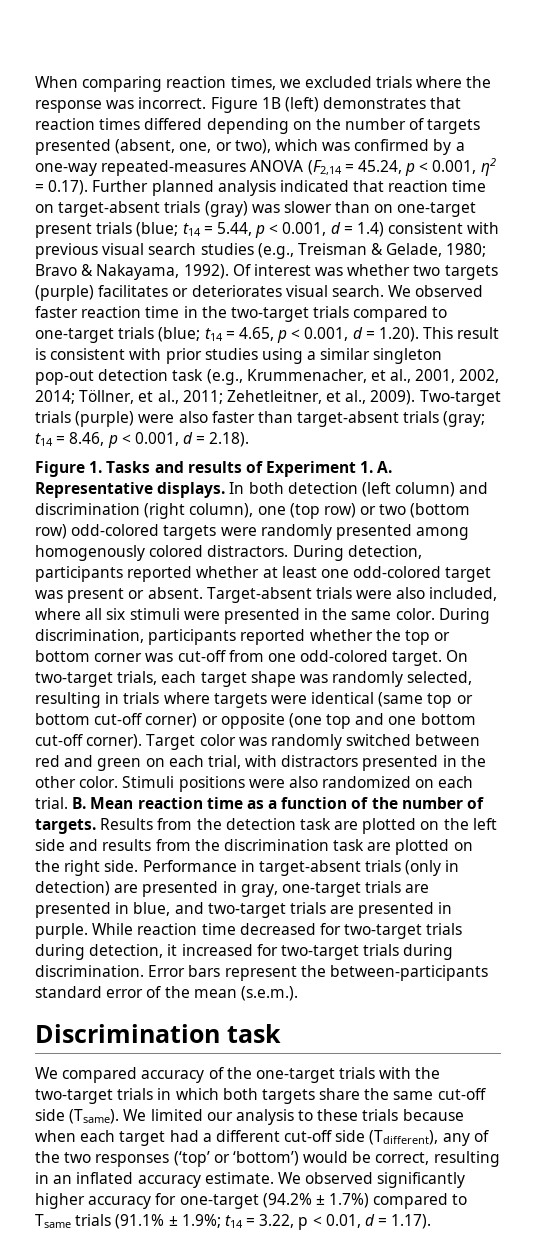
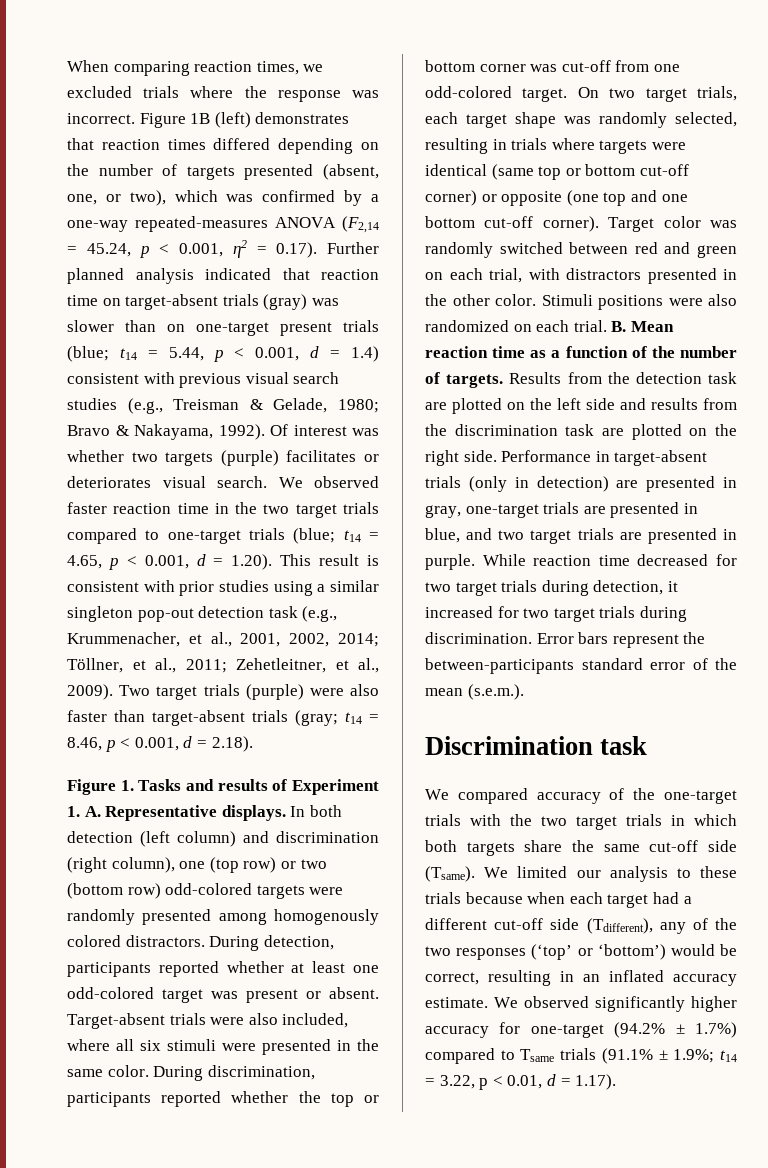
[230,307,309,322] two-target -> [263,504,337,518] two target
[419,390,501,406] Two-target -> [119,685,198,700] Two target
[35,672,113,687] two-target -> [609,88,687,102] two target
[207,903,286,918] two-target -> [498,530,572,544] two target
[344,924,423,939] two-target -> [425,582,497,596] two target
[280,945,359,960] two-target -> [523,608,595,622] two target
[35,1089,113,1104] two-target -> [541,816,617,830] two target

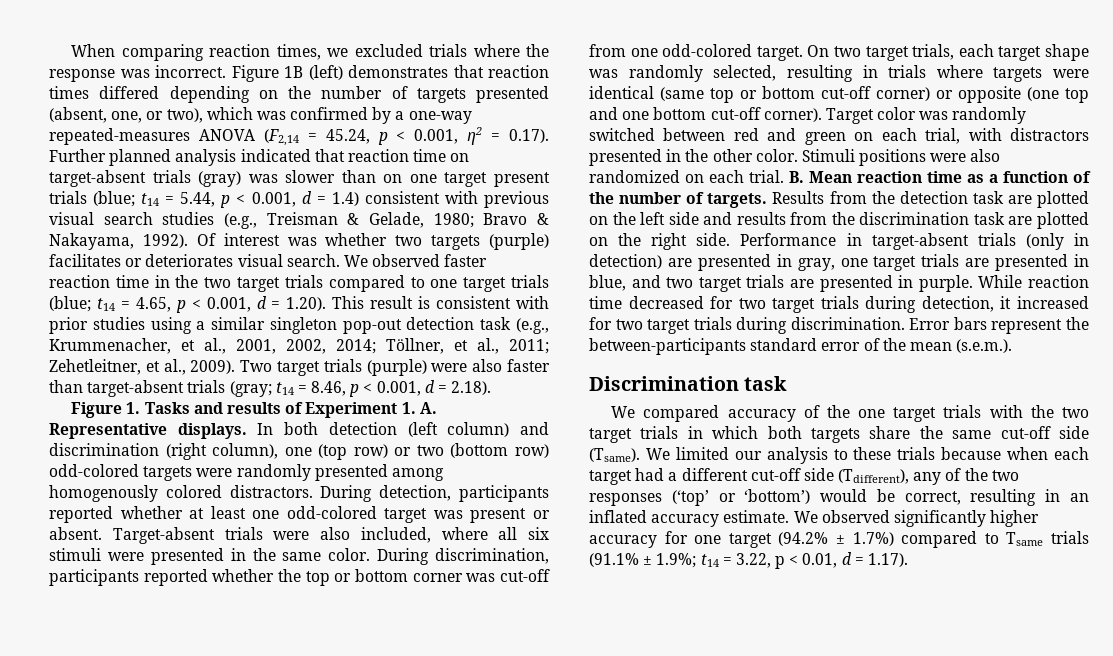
[196,322,269,336] one-target -> [409,172,488,187] one target
[167,530,241,544] one-target -> [430,277,507,292] one target
[465,504,539,518] one-target -> [840,256,917,271] one target
[664,790,737,804] one-target -> [858,407,937,422] one target
[530,1024,604,1038] one-target -> [694,533,772,548] one target

